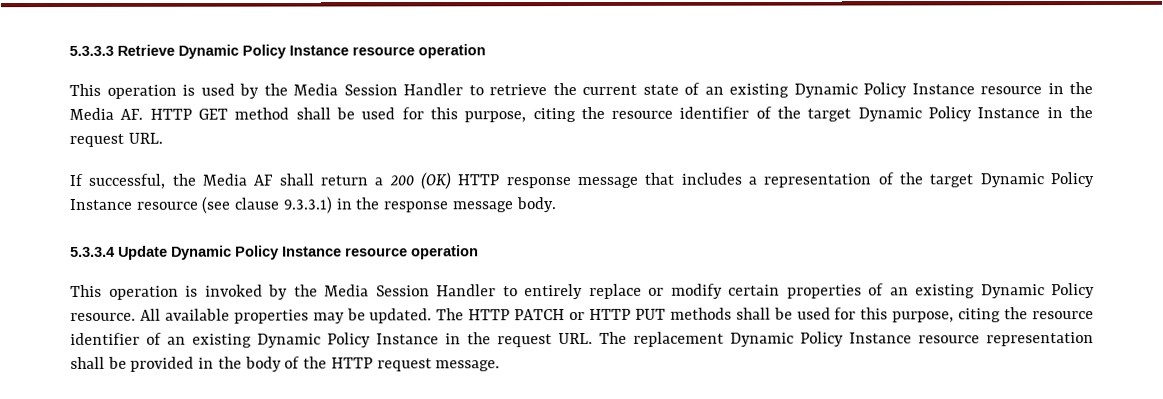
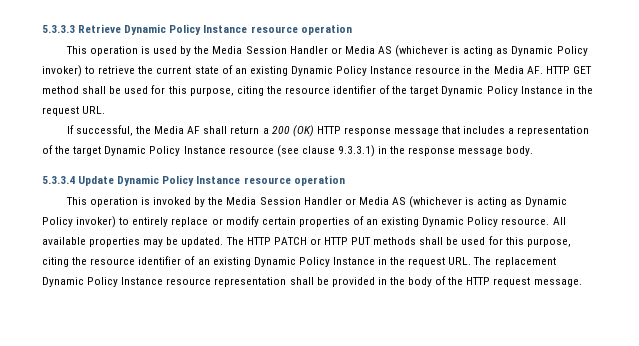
(463, 89) none -> [330,45,588,57] [42,65,82,77] or Media AS (whichever is acting as Dynamic Policy invoker)
(496, 290) none -> [344,196,568,208] [42,216,117,228] or Media AS (whichever is acting as Dynamic Policy invoker)

